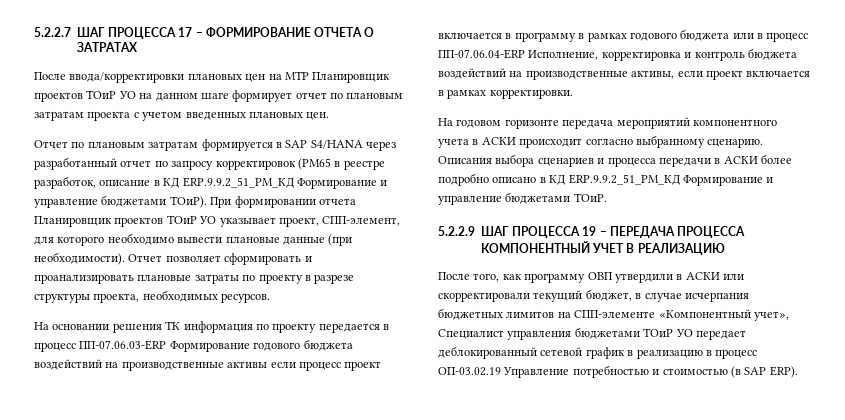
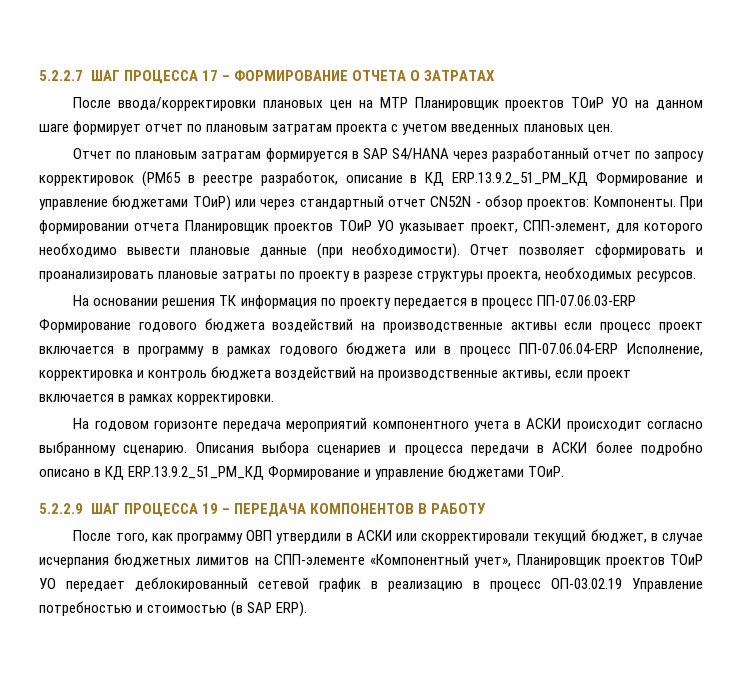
[182,177,388,189] [34,195,207,208] ERP.9.9.2_51_PM_КД Формирование и управление бюджетами ТОиР). -> [452,172,703,186] [39,195,676,211] ERP.13.9.2_51_PM_КД Формирование и управление бюджетами ТОиР) или через стандартный отчет CN52N - обзор проектов: Компоненты.
[568,174,680,185] ERP.9.9.2_51_PM_КД -> [128,466,265,480] ERP.13.9.2_51_PM_КД
[676,226,745,238] [481,241,725,255] ПРОЦЕССА КОМПОНЕНТНЫЙ УЧЕТ В РЕАЛИЗАЦИЮ -> [309,503,486,514] КОМПОНЕНТОВ В РАБОТУ
[438,327,640,340] Специалист управления бюджетами -> [516,554,665,568] Планировщик проектов

